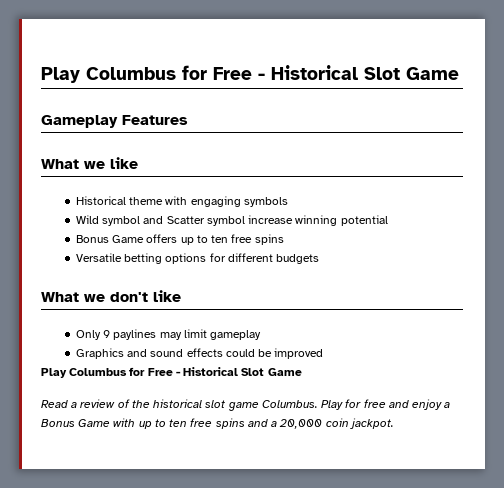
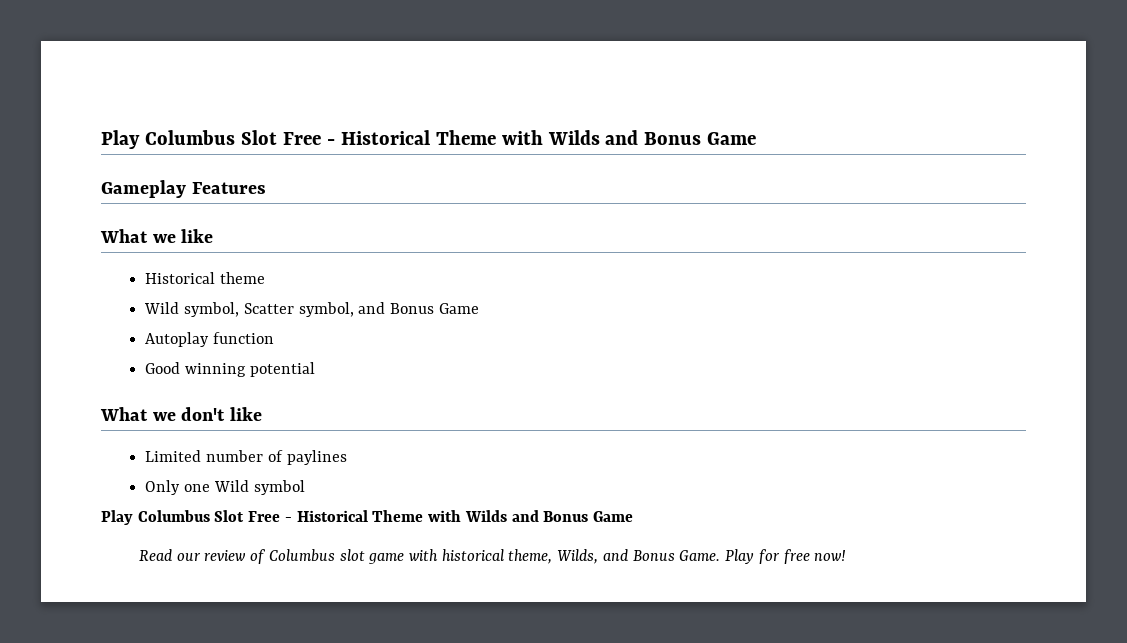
[41,65,400,83] Play Columbus for Free - Historical Slot -> [101,130,702,149] Play Columbus Slot Free - Historical Theme with Wilds and Bonus
[165,196,288,207] [75,215,388,226] [75,234,284,245] [75,253,320,264] [41,290,181,302] [75,329,262,340] [75,348,324,359] [41,367,265,378] with engaging symbols // Wild symbol and Scatter symbol increase winning potential // Bonus Game offers up to ten free spins // Versatile betting options for different budgets // What we don't like // Only 9 paylines may limit gameplay // Graphics and sound effects could be improved // Play Columbus for Free - Historical Slot -> [144,302,479,317] [145,332,275,347] [145,362,315,377] [100,407,262,421] [145,450,347,465] [145,480,305,495] [101,510,589,525] // Wild symbol, Scatter symbol, and Bonus Game // Autoplay function // Good winning potential // What we don't like // Limited number of paylines // Only one Wild symbol // Play Columbus Slot Free - Historical Theme with Wilds and Bonus
[71,402,78,408] a -> [176,553,201,561] our
[131,399,451,411] [41,418,394,429] the historical slot game Columbus. Play for free and enjoy a Bonus Game with up to ten free spins and a 20,000 coin jackpot. -> [268,549,847,564] Columbus slot game with historical theme, Wilds, and Bonus Game. Play for free now!

